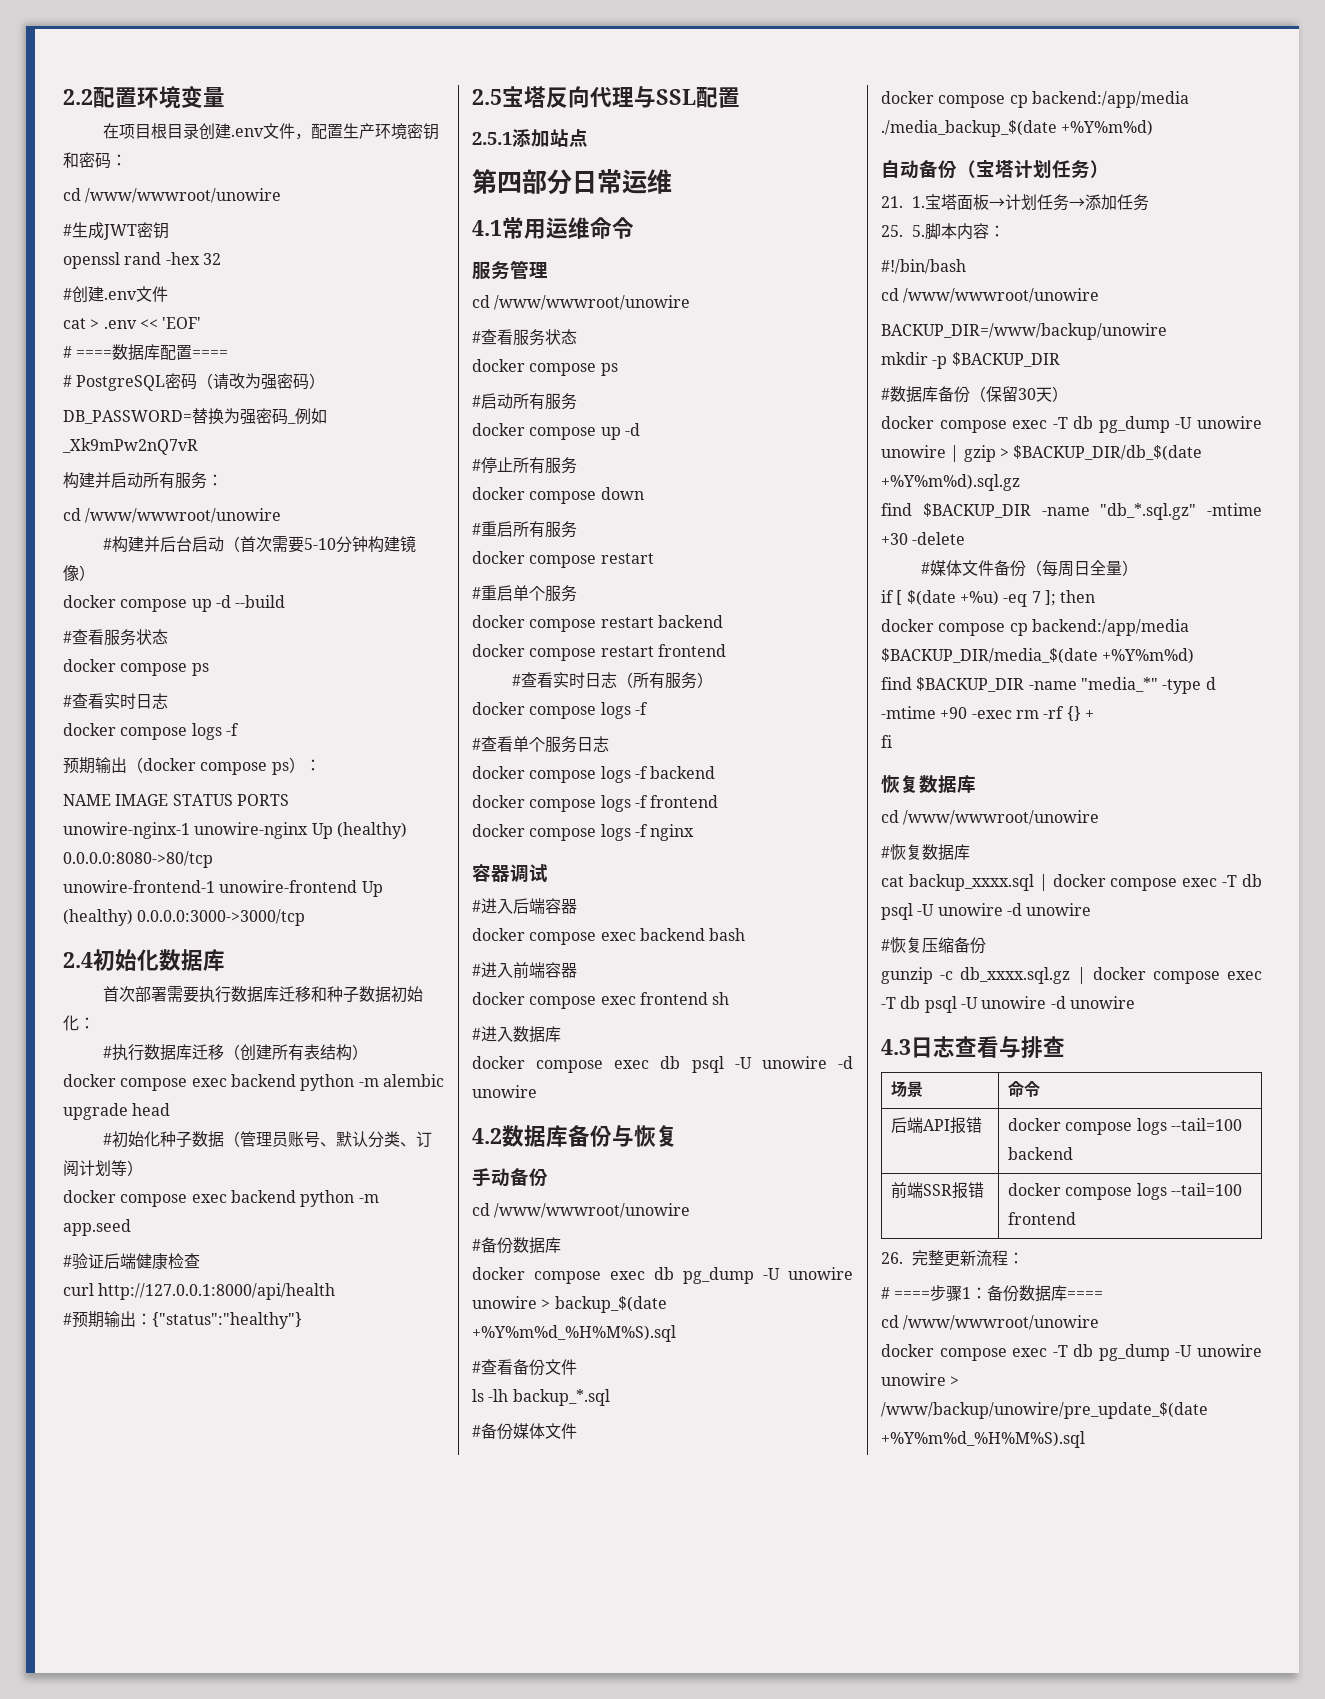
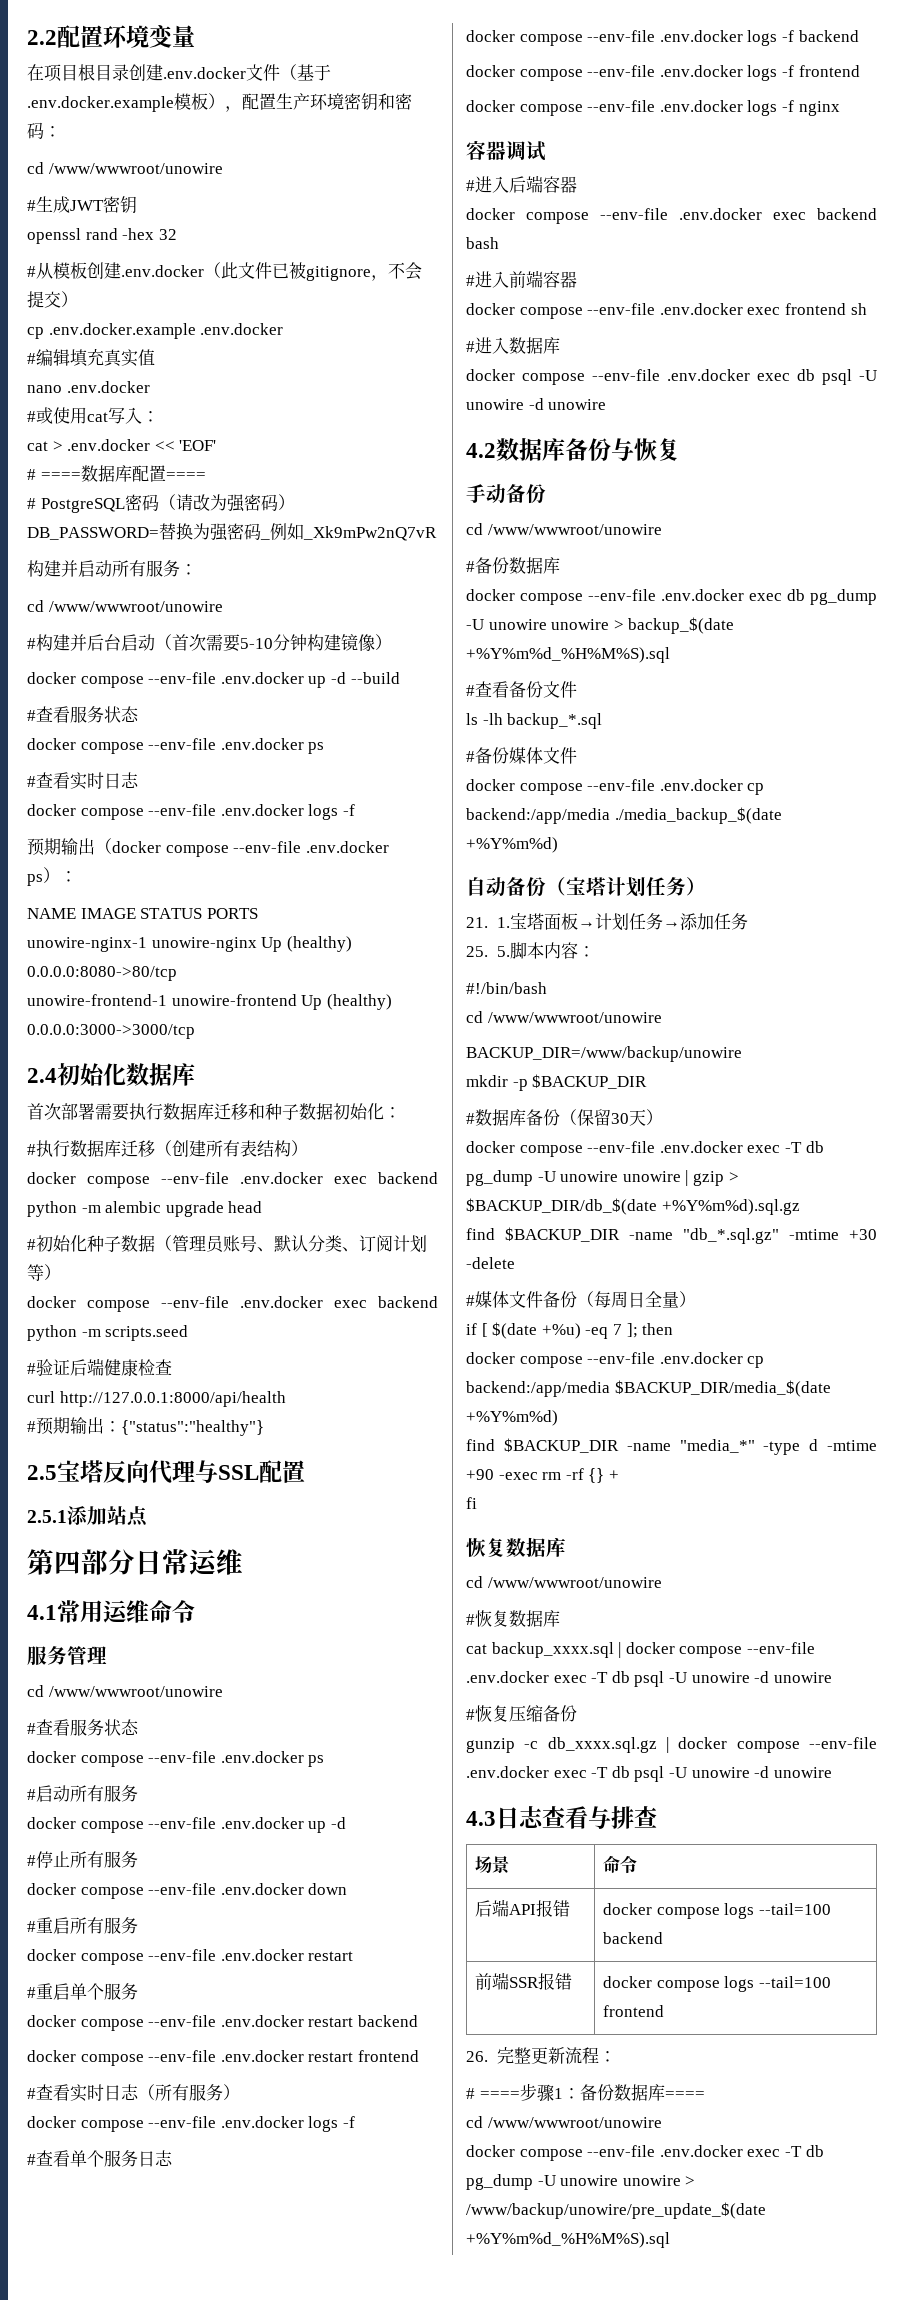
[231,123,296,139] .env文件 -> [163,64,331,81] [27,93,225,112] .env.docker文件（基于.env.docker.example模板）
[72,286,168,303] 创建.env文件 -> [36,262,422,281] [27,291,78,308] [27,323,284,339] [27,348,155,367] [27,381,150,393] [27,407,159,424] 从模板创建.env.docker（此文件已被gitignore，不会提交） // cp .env.docker.example .env.docker // #编辑填充真实值 // nano .env.docker // #或使用cat写入：
[103,320,137,329] .env -> [67,439,151,451] .env.docker
(188, 605) none -> [148,672,304,684] --env-file .env.docker
(188, 669) none -> [148,738,304,750] --env-file .env.docker
(188, 733) none -> [148,804,304,816] --env-file .env.docker
(268, 768) none -> [233,841,389,853] --env-file .env.docker
(188, 1084) none -> [161,1172,323,1184] --env-file .env.docker
[191,1190,379,1207] [63,1219,131,1236] exec backend python -m app.seed -> [161,1296,438,1308] [27,1325,189,1341] --env-file .env.docker exec backend python -m scripts.seed
(597, 369) none -> [148,1751,304,1763] --env-file .env.docker
(597, 433) none -> [148,1817,304,1829] --env-file .env.docker
(597, 497) none -> [148,1883,304,1895] --env-file .env.docker
(597, 561) none -> [148,1949,304,1961] --env-file .env.docker
(597, 625) none -> [148,2015,304,2027] --env-file .env.docker
(597, 654) none -> [148,2050,304,2062] --env-file .env.docker
(597, 712) none -> [148,2116,304,2128] --env-file .env.docker
(597, 776) none -> [587,30,743,42] --env-file .env.docker
(597, 805) none -> [587,65,743,77] --env-file .env.docker
(597, 834) none -> [587,100,743,112] --env-file .env.docker
(597, 938) none -> [600,208,762,220] --env-file .env.docker
(597, 1002) none -> [587,303,743,315] --env-file .env.docker
(604, 1066) none -> [592,369,750,381] --env-file .env.docker
(601, 1277) none -> [588,589,744,601] --env-file .env.docker
(1006, 101) none -> [587,779,743,791] --env-file .env.docker
(1007, 426) none -> [587,1141,743,1153] --env-file .env.docker
(1006, 629) none -> [587,1352,743,1364] --env-file .env.docker
(1178, 884) none -> [746,1642,815,1654] [466,1671,549,1683] --env-file .env.docker
(1220, 977) none -> [809,1737,877,1749] [466,1766,549,1778] --env-file .env.docker
(1007, 1354) none -> [587,2145,743,2157] --env-file .env.docker

